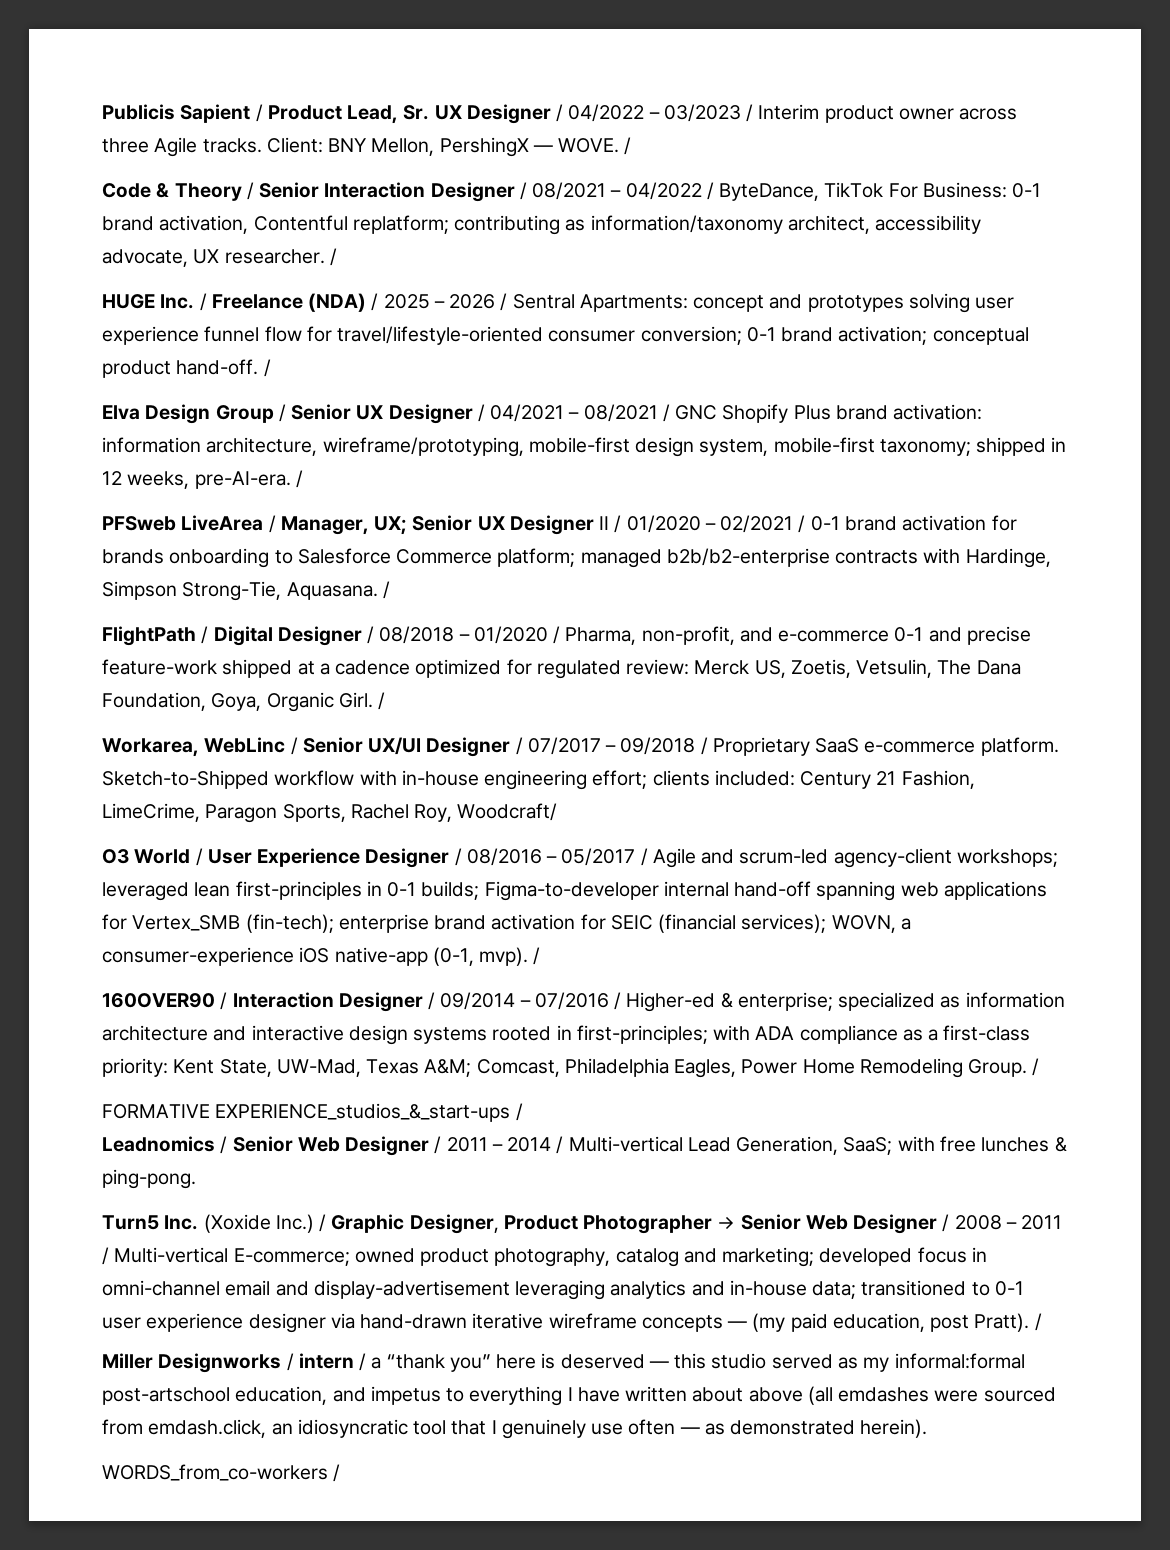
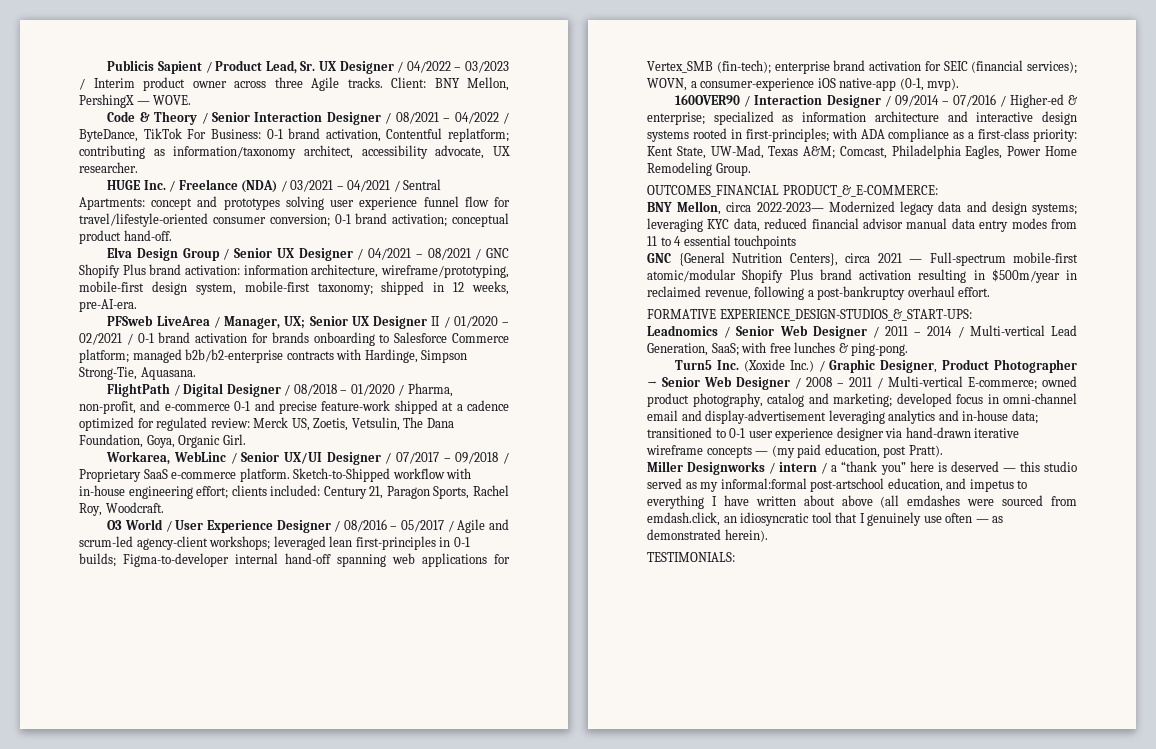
[624,137,632,155] / -> (192, 100) none
[329,248,337,266] / -> (138, 167) none
[383,294,496,309] 2025 – 2026 -> [290,180,391,192] 03/2021 – 04/2021
[263,359,271,377] / -> (172, 235) none
[295,470,303,488] / -> (137, 305) none
[382,581,390,599] / -> (196, 373) none
[378,692,386,710] / -> (246, 439) none
[876,770,975,789] [102,803,200,822] 21 Fashion, LimeCrime, -> [369,486,384,499] 21,
[457,803,558,821] Woodcraft/ -> [105,502,164,513] Woodcraft.
[533,947,541,965] / -> (960, 84) none
[1032,1058,1040,1076] / -> [647,185,938,197] [647,201,1077,215] [647,218,1077,232] [647,235,797,249] [647,252,1078,266] [647,269,1077,283] [647,286,991,300] // OUTCOMES_FINANCIAL PRODUCT_&_E-COMMERCE: // BNY Mellon, circa 2022-2023— Modernized legacy data and design systems; leveraging KYC data, reduced financial advisor manual data entry modes from 11 to 4 essential touchpoints // GNC {General Nutrition Centers}, circa 2021 — Full-spectrum mobile-first atomic/modular Shopify Plus brand activation resulting in $500m/year in reclaimed revenue, following a post-bankruptcy overhaul effort.
[215,1103,523,1122] EXPERIENCE_studios_&_start-ups / -> [719,309,972,321] EXPERIENCE_DESIGN-STUDIOS_&_START-UPS:
[1034,1313,1042,1331] / -> (943, 451) none
[102,1464,341,1482] WORDS_from_co-workers / -> [647,552,735,562] TESTIMONIALS:

